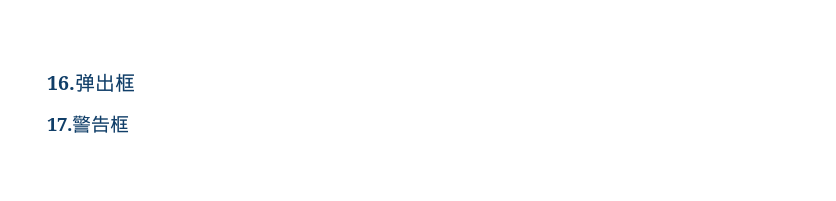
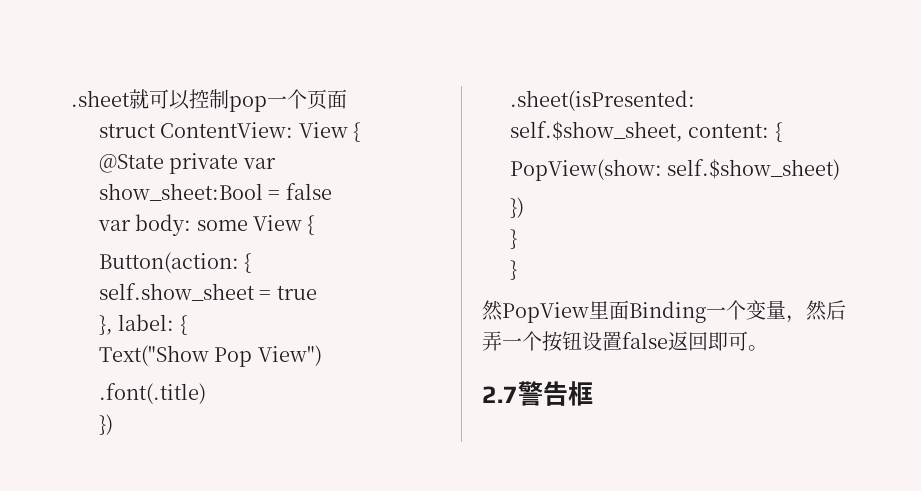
[47,73,135,92] [47,118,72,131] 16.弹出框 // 17. -> [71,89,347,112] [98,122,361,142] [98,153,276,174] [98,183,332,201] [97,214,315,236] [98,252,252,273] [98,283,317,301] [98,314,187,335] [98,345,322,367] [98,383,206,404] [98,414,113,435] [509,90,695,111] [509,121,782,142] [509,159,841,181] [509,197,524,218] [509,229,517,249] [509,260,517,280] [482,300,846,323] [482,331,768,352] [482,386,518,403] .sheet就可以控制pop一个页面 // struct ContentView: View { // @State private var show_sheet:Bool = false // var body: some View { // Button(action: { // self.show_sheet = true // }, label: { // Text("Show Pop View") // .font(.title) // }) // .sheet(isPresented: self.$show_sheet, content: { // PopView(show: self.$show_sheet) // }) // } // } // 然PopView里面Binding一个变量，然后弄一个按钮设置false返回即可。 // 2.7

